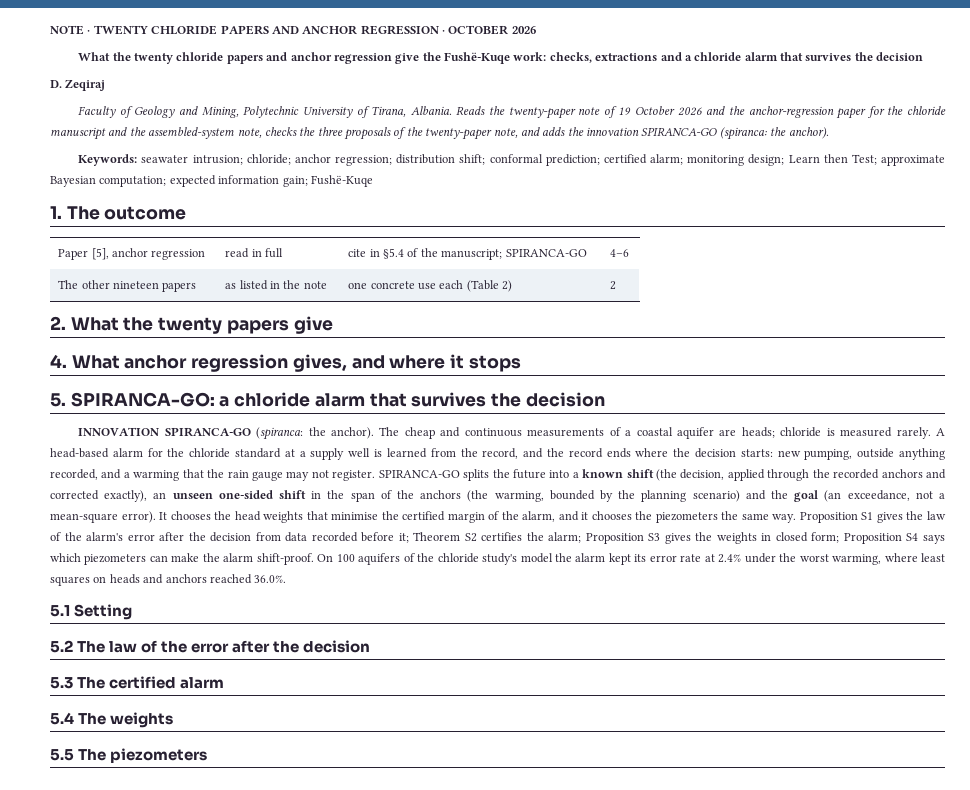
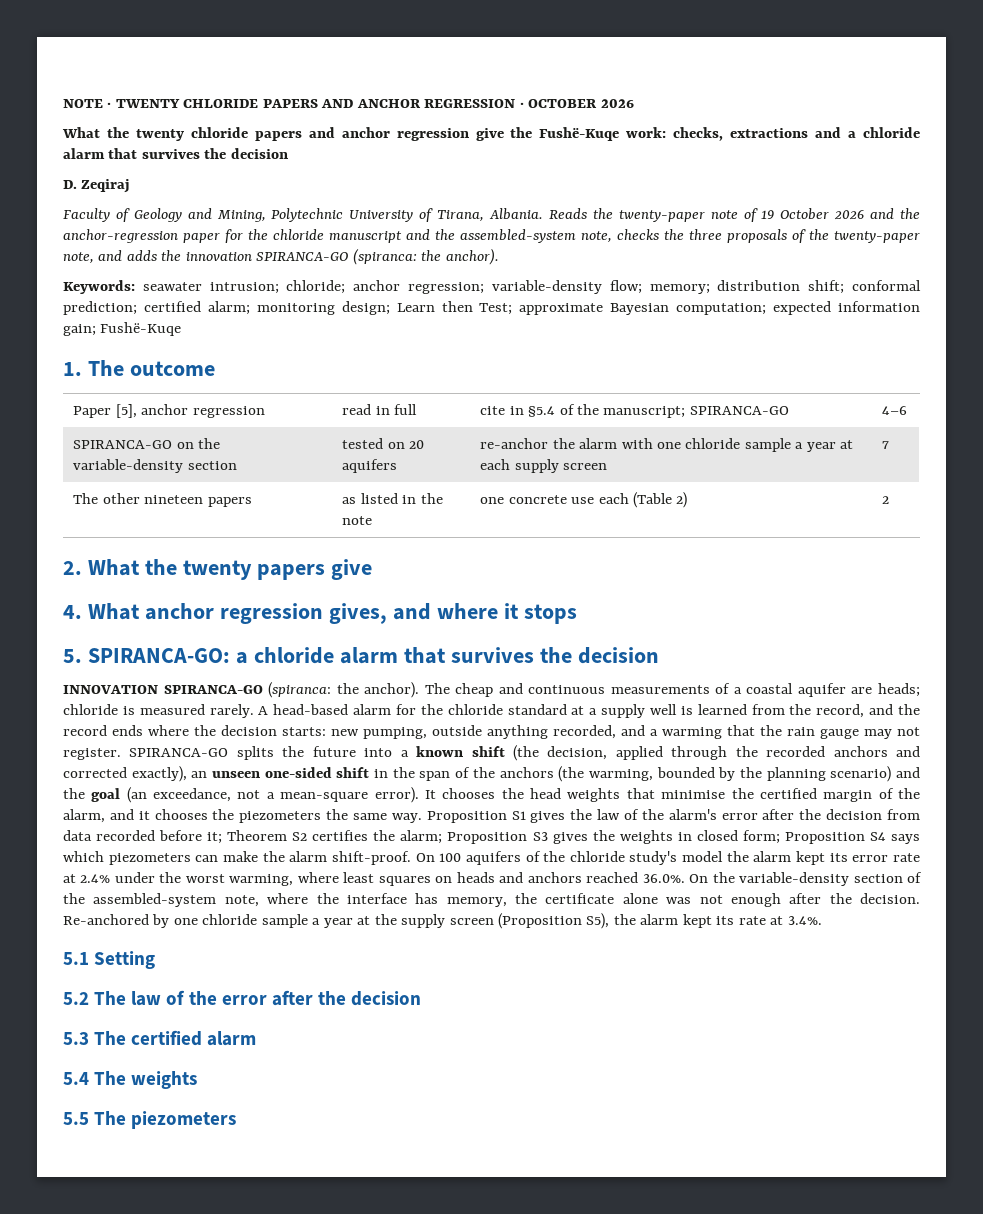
(393, 160) none -> [491,280,710,294] variable-density flow; memory;
(630, 253) none -> [73,438,221,449] [73,459,237,473] [342,438,425,449] [342,459,398,473] [480,438,854,452] [480,459,608,473] [882,441,890,449] // SPIRANCA-GO on the variable-density section | tested on 20 aquifers | re-anchor the alarm with one chloride sample a year at each supply screen | 7
(287, 579) none -> [689,872,923,886] [63,893,920,907] [63,913,822,929] On the variable-density section of the assembled-system note, where the interface has memory, the certificate alone was not enough after the decision. Re-anchored by one chloride sample a year at the supply screen (Proposition S5), the alarm kept its rate at 3.4%.

